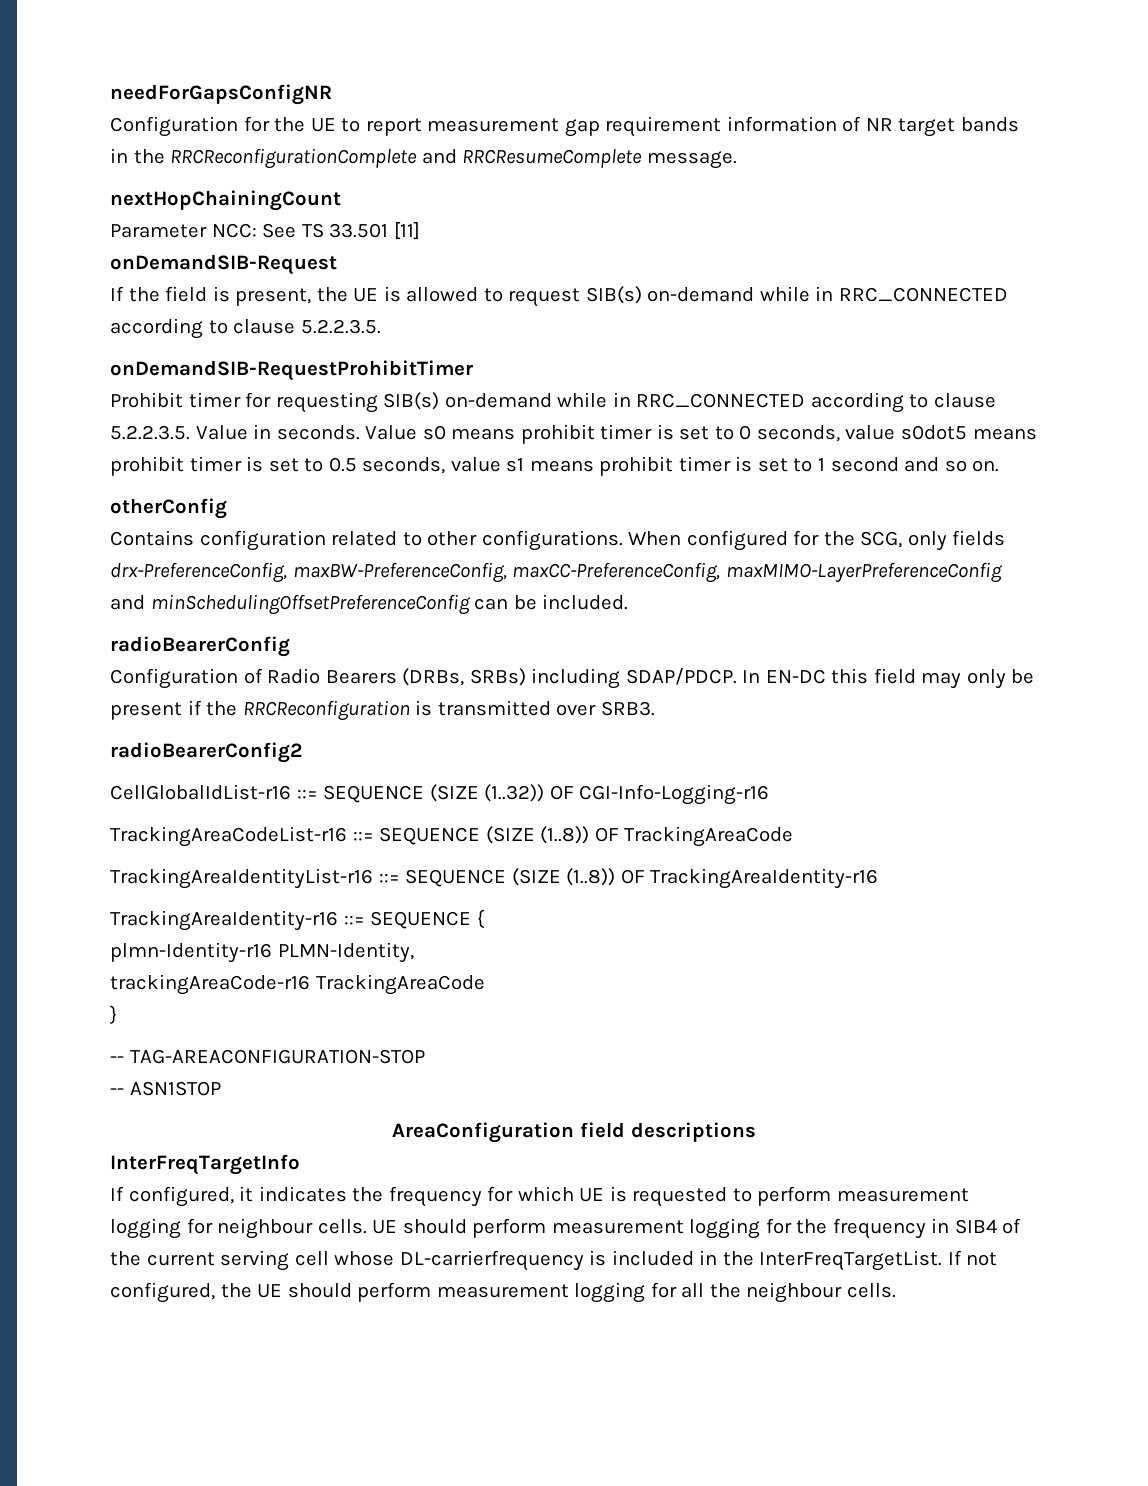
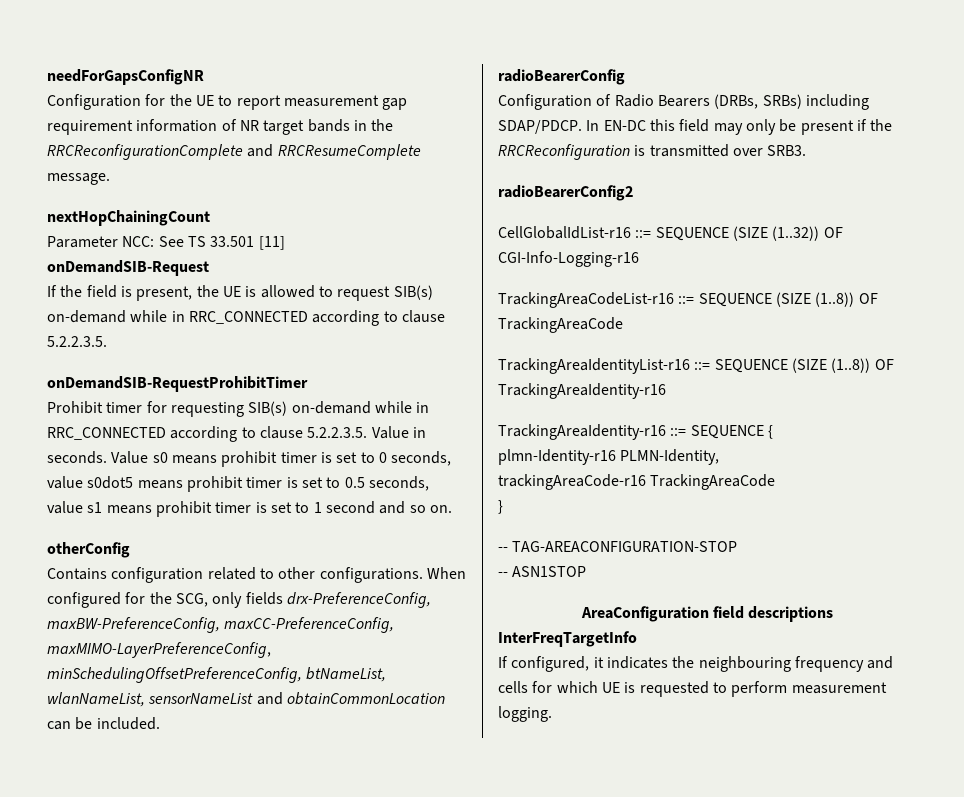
[725,562,1003,583] [110,594,471,615] maxMIMO-LayerPreferenceConfig and minSchedulingOffsetPreferenceConfig -> [47,642,271,658] [47,667,387,683] [47,692,445,707] maxMIMO-LayerPreferenceConfig, minSchedulingOffsetPreferenceConfig, btNameList, wlanNameList, sensorNameList and obtainCommonLocation
[388,1186,482,1207] frequency -> [698,656,894,672] [498,681,528,693] neighbouring frequency and cells
[110,1218,1022,1239] [110,1250,998,1271] [110,1282,896,1303] logging for neighbour cells. UE should perform measurement logging for the frequency in SIB4 of the current serving cell whose DL-carrierfrequency is included in the InterFreqTargetList. If not configured, the UE should perform measurement logging for all the neighbour cells. -> [498,706,552,722] logging.

